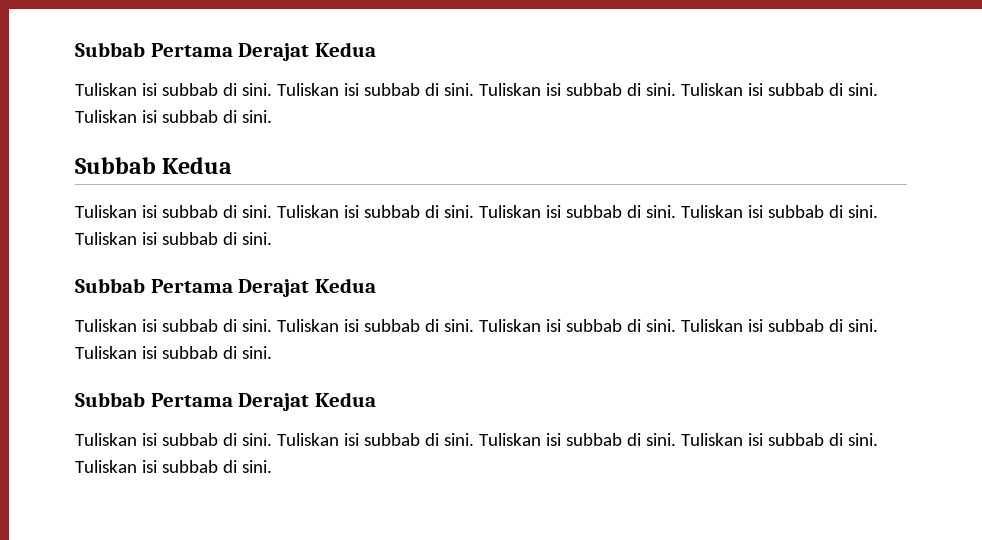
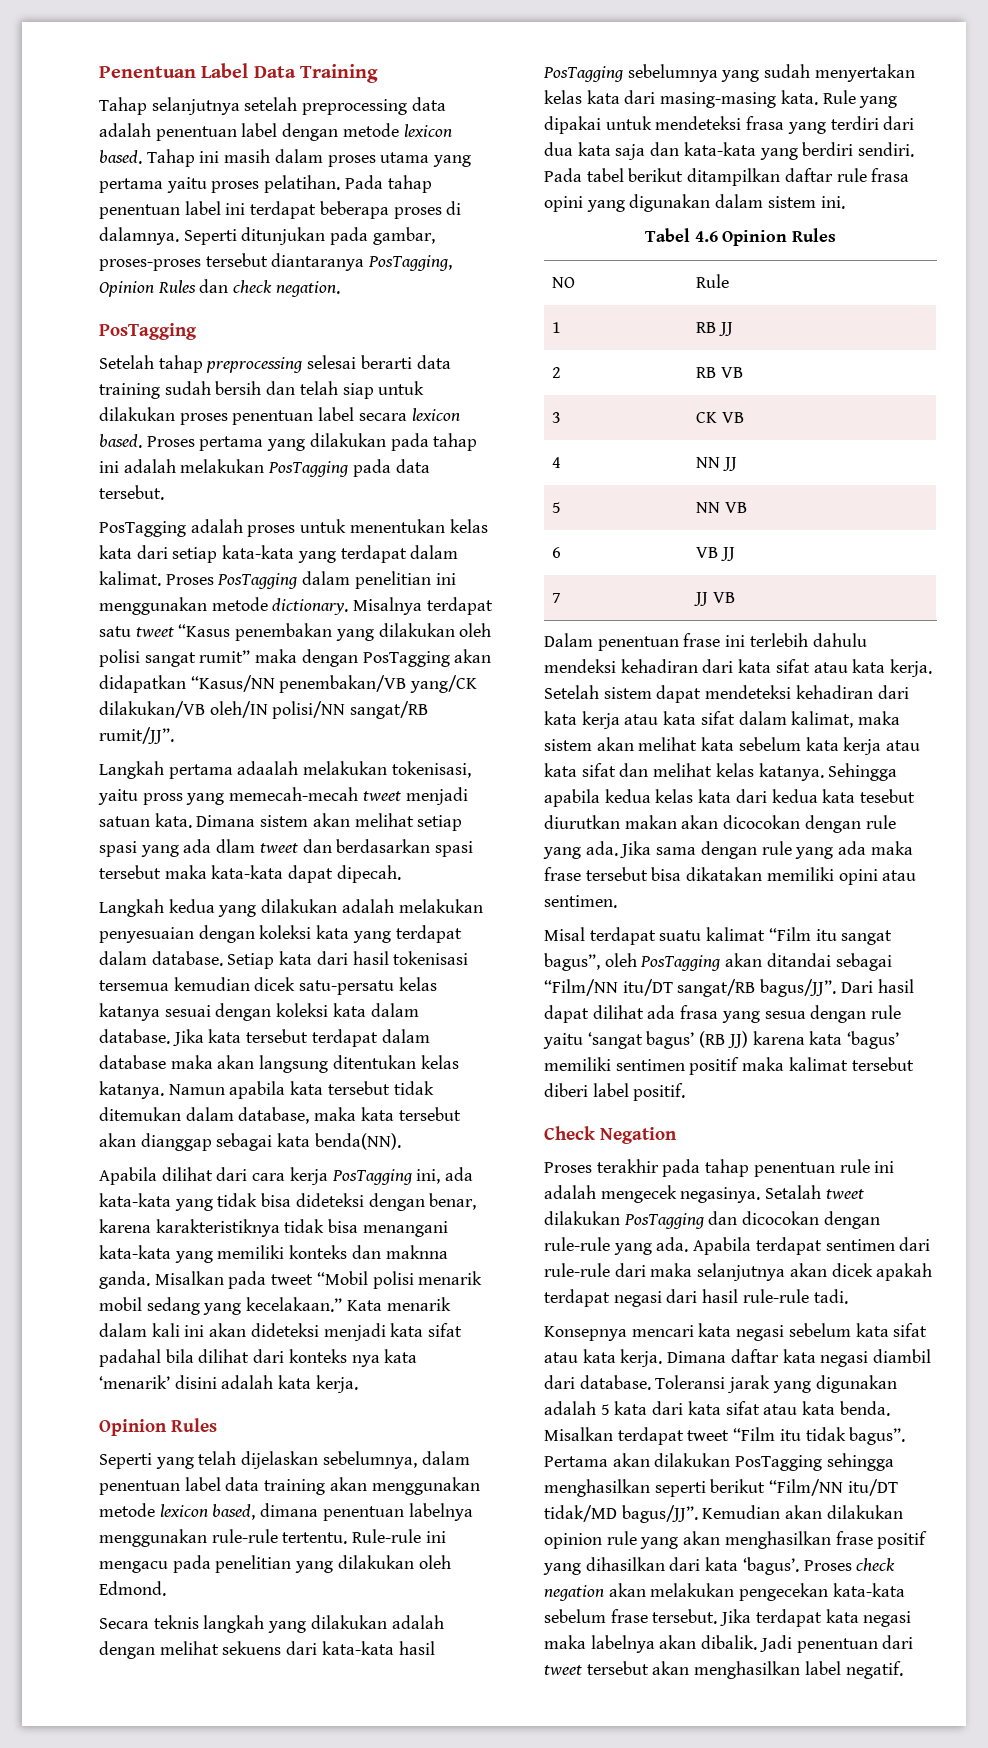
[75,42,376,61] [75,83,878,96] [75,110,272,123] [75,157,233,174] [75,205,878,218] [75,232,272,245] [75,278,376,297] [75,319,878,332] [75,346,272,359] [75,392,376,411] [75,433,878,446] [75,460,272,473] Subbab Pertama Derajat Kedua // Tuliskan isi subbab di sini. Tuliskan isi subbab di sini. Tuliskan isi subbab di sini. Tuliskan isi subbab di sini. Tuliskan isi subbab di sini. // Subbab Kedua // Tuliskan isi subbab di sini. Tuliskan isi subbab di sini. Tuliskan isi subbab di sini. Tuliskan isi subbab di sini. Tuliskan isi subbab di sini. // Subbab Pertama Derajat Kedua // Tuliskan isi subbab di sini. Tuliskan isi subbab di sini. Tuliskan isi subbab di sini. Tuliskan isi subbab di sini. Tuliskan isi subbab di sini. // Subbab Pertama Derajat Kedua // Tuliskan isi subbab di sini. Tuliskan isi subbab di sini. Tuliskan isi subbab di sini. Tuliskan isi subbab di sini. Tuliskan isi subbab di sini. -> [99,63,378,83] [99,97,446,115] [99,123,452,141] [99,149,472,167] [99,175,432,193] [99,201,462,219] [99,227,435,245] [99,253,453,271] [99,279,340,297] [99,323,197,340] [99,355,451,373] [99,381,425,399] [99,407,460,425] [99,433,478,451] [99,459,430,477] [99,485,164,500] [99,519,488,537] [99,545,459,563] [99,571,456,589] [99,597,493,615] [99,623,492,641] [99,649,492,667] [99,675,478,693] [99,701,429,719] [99,727,174,744] [99,761,471,779] [98,787,468,805] [99,813,463,831] [99,839,474,857] [99,865,401,883] [99,899,483,917] [99,925,462,943] [99,951,469,969] [99,977,437,995] [99,1003,419,1021] [99,1029,430,1047] [99,1055,459,1073] [99,1081,434,1099] [99,1107,461,1124] [99,1133,401,1151] [99,1167,474,1185] [99,1193,477,1211] [99,1219,448,1237] [99,1245,448,1263] [99,1271,483,1289] [99,1297,451,1315] [99,1323,463,1341] [99,1349,418,1367] [99,1375,358,1393] [99,1418,217,1436] [99,1451,470,1469] [99,1477,480,1495] [99,1503,473,1521] [99,1529,446,1547] [99,1555,451,1573] [99,1581,166,1596] [99,1615,444,1633] [99,1641,435,1659] [543,64,915,82] [544,90,898,108] [544,116,915,134] [544,142,915,160] [544,168,910,186] [544,194,845,212] [644,228,837,246] [552,277,576,288] [696,274,730,288] [552,322,562,333] [696,322,734,336] [552,367,562,378] [696,367,744,378] [552,412,562,423] [696,412,745,423] [552,457,562,468] [696,457,738,471] [552,502,562,513] [696,502,748,513] [552,547,562,558] [696,547,736,561] [552,593,562,603] [694,592,736,606] [544,633,867,651] [544,659,933,677] [544,685,909,703] [544,711,901,729] [544,737,921,755] [544,763,898,781] [544,789,916,807] [544,815,896,833] [543,841,913,859] [544,867,917,885] [544,895,617,908] [544,927,893,945] [544,953,892,971] [544,979,914,997] [544,1005,902,1023] [543,1031,900,1049] [544,1057,914,1075] [544,1083,686,1101] [544,1126,677,1144] [544,1159,895,1177] [544,1185,864,1203] [544,1211,880,1229] [544,1237,931,1255] [544,1263,933,1281] [544,1289,848,1307] [544,1323,928,1341] [544,1349,932,1367] [544,1375,897,1393] [544,1401,890,1416] [544,1427,906,1445] [544,1453,894,1471] [544,1479,898,1497] [544,1505,903,1523] [544,1531,928,1549] [543,1557,896,1575] [544,1583,905,1601] [544,1609,912,1627] [544,1635,914,1653] [544,1661,903,1679] Penentuan Label Data Training // Tahap selanjutnya setelah preprocessing data adalah penentuan label dengan metode lexicon based. Tahap ini masih dalam proses utama yang pertama yaitu proses pelatihan. Pada tahap penentuan label ini terdapat beberapa proses di dalamnya. Seperti ditunjukan pada gambar, proses-proses tersebut diantaranya PosTagging, Opinion Rules dan check negation. // PosTagging // Setelah tahap preprocessing selesai berarti data training sudah bersih dan telah siap untuk dilakukan proses penentuan label secara lexicon based. Proses pertama yang dilakukan pada tahap ini adalah melakukan PosTagging pada data tersebut. // PosTagging adalah proses untuk menentukan kelas kata dari setiap kata-kata yang terdapat dalam kalimat. Proses PosTagging dalam penelitian ini menggunakan metode dictionary. Misalnya terdapat satu tweet “Kasus penembakan yang dilakukan oleh polisi sangat rumit” maka dengan PosTagging akan didapatkan “Kasus/NN penembakan/VB yang/CK dilakukan/VB oleh/IN polisi/NN sangat/RB rumit/JJ”. // Langkah pertama adaalah melakukan tokenisasi, yaitu pross yang memecah-mecah tweet menjadi satuan kata. Dimana sistem akan melihat setiap spasi yang ada dlam tweet dan berdasarkan spasi tersebut maka kata-kata dapat dipecah. // Langkah kedua yang dilakukan adalah melakukan penyesuaian dengan koleksi kata yang terdapat dalam database. Setiap kata dari hasil tokenisasi tersemua kemudian dicek satu-persatu kelas katanya sesuai dengan koleksi kata dalam database. Jika kata tersebut terdapat dalam database maka akan langsung ditentukan kelas katanya. Namun apabila kata tersebut tidak ditemukan dalam database, maka kata tersebut akan dianggap sebagai kata benda(NN). // Apabila dilihat dari cara kerja PosTagging ini, ada kata-kata yang tidak bisa dideteksi dengan benar, karena karakteristiknya tidak bisa menangani kata-kata yang memiliki konteks dan maknna ganda. Misalkan pada tweet “Mobil polisi menarik mobil sedang yang kecelakaan.” Kata menarik dalam kali ini akan dideteksi menjadi kata sifat padahal bila dilihat dari konteks nya kata ‘menarik’ disini adalah kata kerja. // Opinion Rules // Seperti yang telah dijelaskan sebelumnya, dalam penentuan label data training akan menggunakan metode lexicon based, dimana penentuan labelnya menggunakan rule-rule tertentu. Rule-rule ini mengacu pada penelitian yang dilakukan oleh Edmond. // Secara teknis langkah yang dilakukan adalah dengan melihat sekuens dari kata-kata hasil PosTagging sebelumnya yang sudah menyertakan kelas kata dari masing-masing kata. Rule yang dipakai untuk mendeteksi frasa yang terdiri dari dua kata saja dan kata-kata yang berdiri sendiri. Pada tabel berikut ditampilkan daftar rule frasa opini yang digunakan dalam sistem ini. // Tabel 4.6 Opinion Rules // NO | Rule // 1 | RB JJ // 2 | RB VB // 3 | CK VB // 4 | NN JJ // 5 | NN VB // 6 | VB JJ // 7 | JJ VB // Dalam penentuan frase ini terlebih dahulu mendeksi kehadiran dari kata sifat atau kata kerja. Setelah sistem dapat mendeteksi kehadiran dari kata kerja atau kata sifat dalam kalimat, maka sistem akan melihat kata sebelum kata kerja atau kata sifat dan melihat kelas katanya. Sehingga apabila kedua kelas kata dari kedua kata tesebut diurutkan makan akan dicocokan dengan rule yang ada. Jika sama dengan rule yang ada maka frase tersebut bisa dikatakan memiliki opini atau sentimen. // Misal terdapat suatu kalimat “Film itu sangat bagus”, oleh PosTagging akan ditandai sebagai “Film/NN itu/DT sangat/RB bagus/JJ”. Dari hasil dapat dilihat ada frasa yang sesua dengan rule yaitu ‘sangat bagus’ (RB JJ) karena kata ‘bagus’ memiliki sentimen positif maka kalimat tersebut diberi label positif. // Check Negation // Proses terakhir pada tahap penentuan rule ini adalah mengecek negasinya. Setalah tweet dilakukan PosTagging dan dicocokan dengan rule-rule yang ada. Apabila terdapat sentimen dari rule-rule dari maka selanjutnya akan dicek apakah terdapat negasi dari hasil rule-rule tadi. // Konsepnya mencari kata negasi sebelum kata sifat atau kata kerja. Dimana daftar kata negasi diambil dari database. Toleransi jarak yang digunakan adalah 5 kata dari kata sifat atau kata benda. Misalkan terdapat tweet “Film itu tidak bagus”. Pertama akan dilakukan PosTagging sehingga menghasilkan seperti berikut “Film/NN itu/DT tidak/MD bagus/JJ”. Kemudian akan dilakukan opinion rule yang akan menghasilkan frase positif yang dihasilkan dari kata ‘bagus’. Proses check negation akan melakukan pengecekan kata-kata sebelum frase tersebut. Jika terdapat kata negasi maka labelnya akan dibalik. Jadi penentuan dari tweet tersebut akan menghasilkan label negatif.

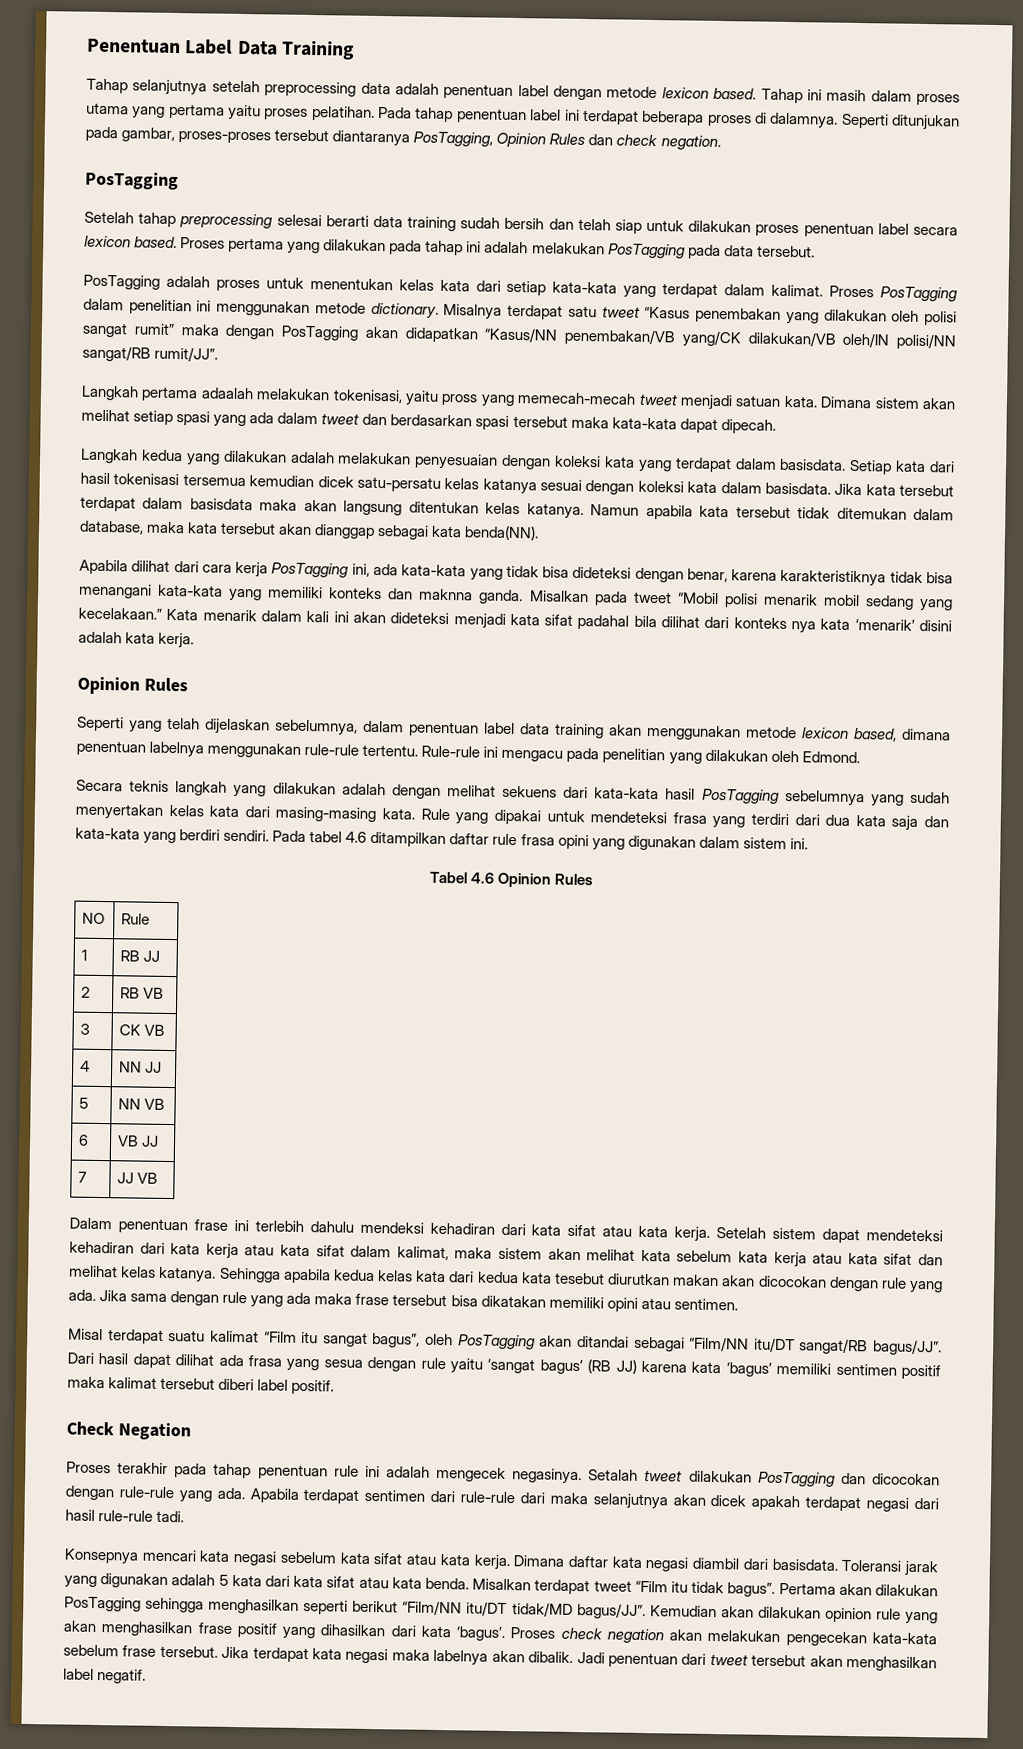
[216,839,256,853] dlam -> [277,412,319,425] dalam
[151,951,223,966] database. -> [779,458,847,471] basisdata.
[99,1029,170,1044] database. -> [764,482,831,495] basisdata.
[99,1055,166,1069] database -> [189,498,253,511] basisdata
[628,168,684,182] berikut -> [345,831,368,843] 4.6
[579,1375,651,1390] database. -> [771,1558,838,1571] basisdata.

